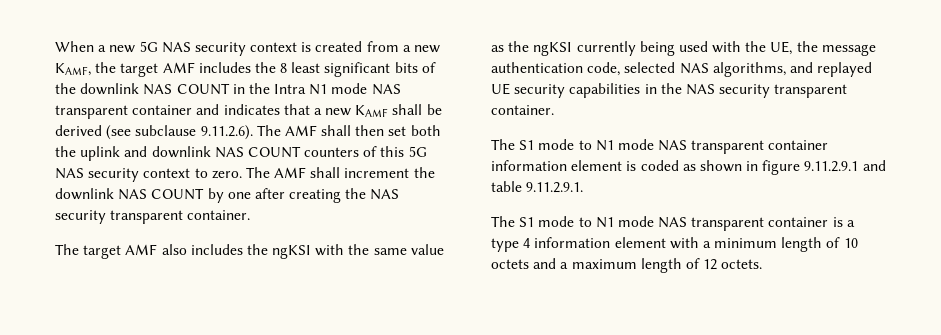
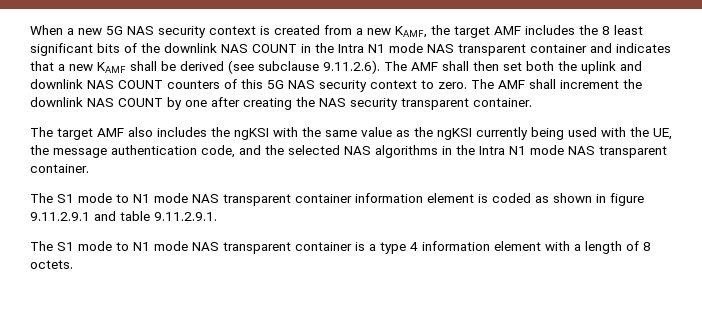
[624,62,873,77] [491,83,771,98] selected NAS algorithms, and replayed UE security capabilities in the NAS security -> [239,145,595,158] and the selected NAS algorithms in the Intra N1 mode NAS
[714,237,858,252] [491,258,718,273] minimum length of 10 octets and a maximum length of 12 -> [585,241,651,254] length of 8

